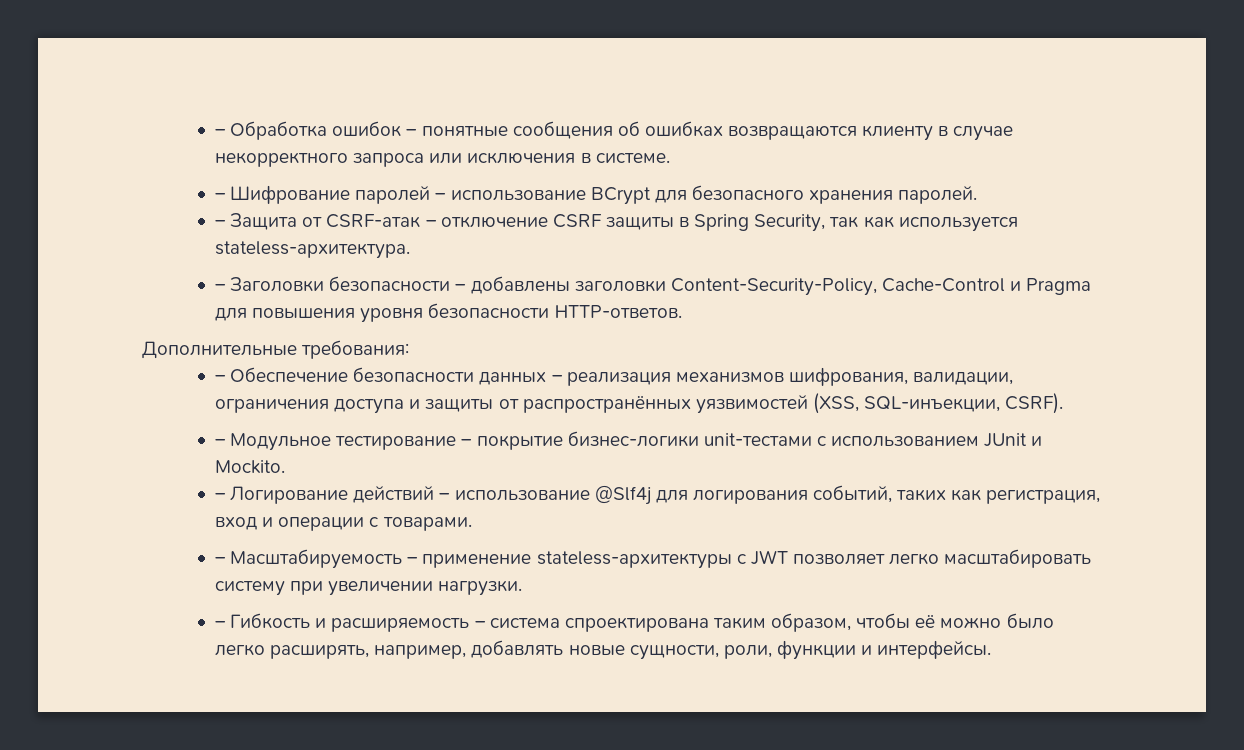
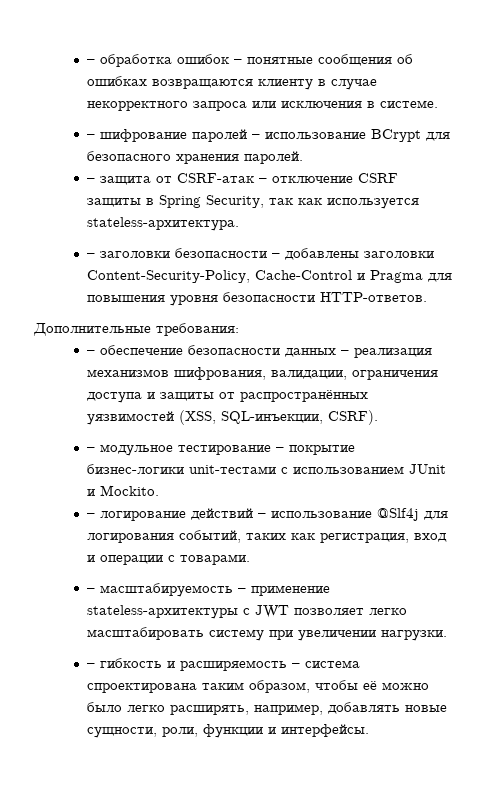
[215,121,328,140] – Обработка -> [87,54,173,67] – обработка
[230,185,351,204] Шифрование -> [100,129,188,142] шифрование
[230,213,298,230] Защита -> [100,176,152,185] защита
[230,277,325,292] Заголовки -> [100,251,171,258] заголовки
[230,367,349,382] Обеспечение -> [100,345,184,355] обеспечение
[230,433,332,451] Модульное -> [100,444,174,456] модульное
[230,486,349,504] Логирование -> [100,511,187,521] логирование
[230,549,403,569] Масштабируемость -> [100,583,234,597] масштабируемость
[230,613,311,629] Гибкость -> [100,658,163,668] гибкость

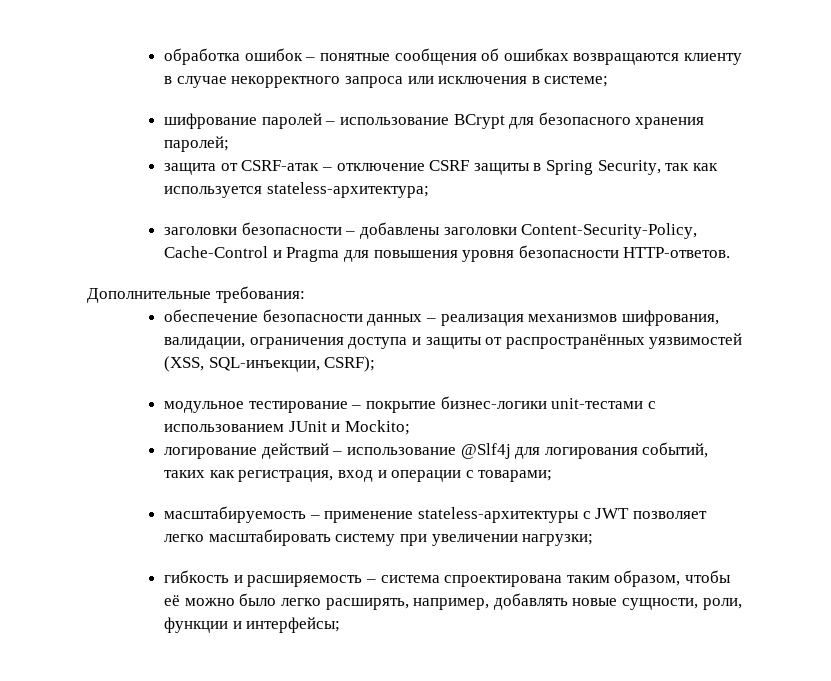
[87,59,96,64] – -> (164, 56) none
[380,100,439,108] [87,134,96,139] системе. // – -> [544,76,609,87] системе; //
[244,151,304,164] [87,178,96,183] паролей. // – -> [164,136,230,152] паролей; //
[87,217,240,231] [87,253,96,258] stateless-архитектура. // – -> [266,182,429,198] stateless-архитектура; //
[87,350,96,355] – -> (305, 294) none
[328,410,379,425] [87,447,96,452] CSRF). // – -> [324,356,376,372] CSRF); //
[100,485,160,496] [87,513,96,518] Mockito. // – -> [344,420,410,435] Mockito; //
[180,554,251,565] [87,588,96,593] товарами. // – -> [478,470,553,482] товарами; //
[381,630,448,641] [87,663,96,668] нагрузки. // – -> [522,534,594,546] нагрузки; //
[281,724,370,737] интерфейсы. -> [246,617,341,633] интерфейсы;

